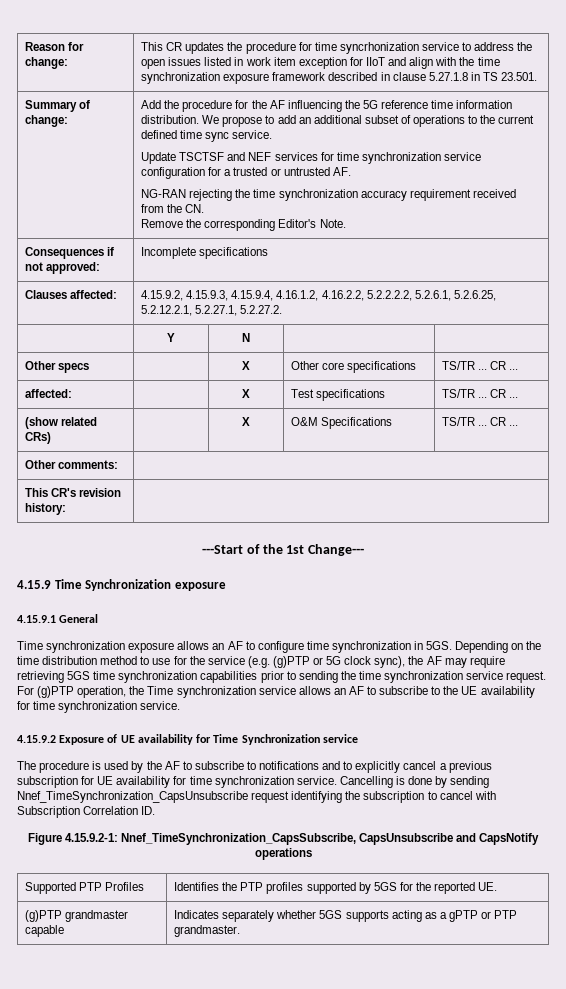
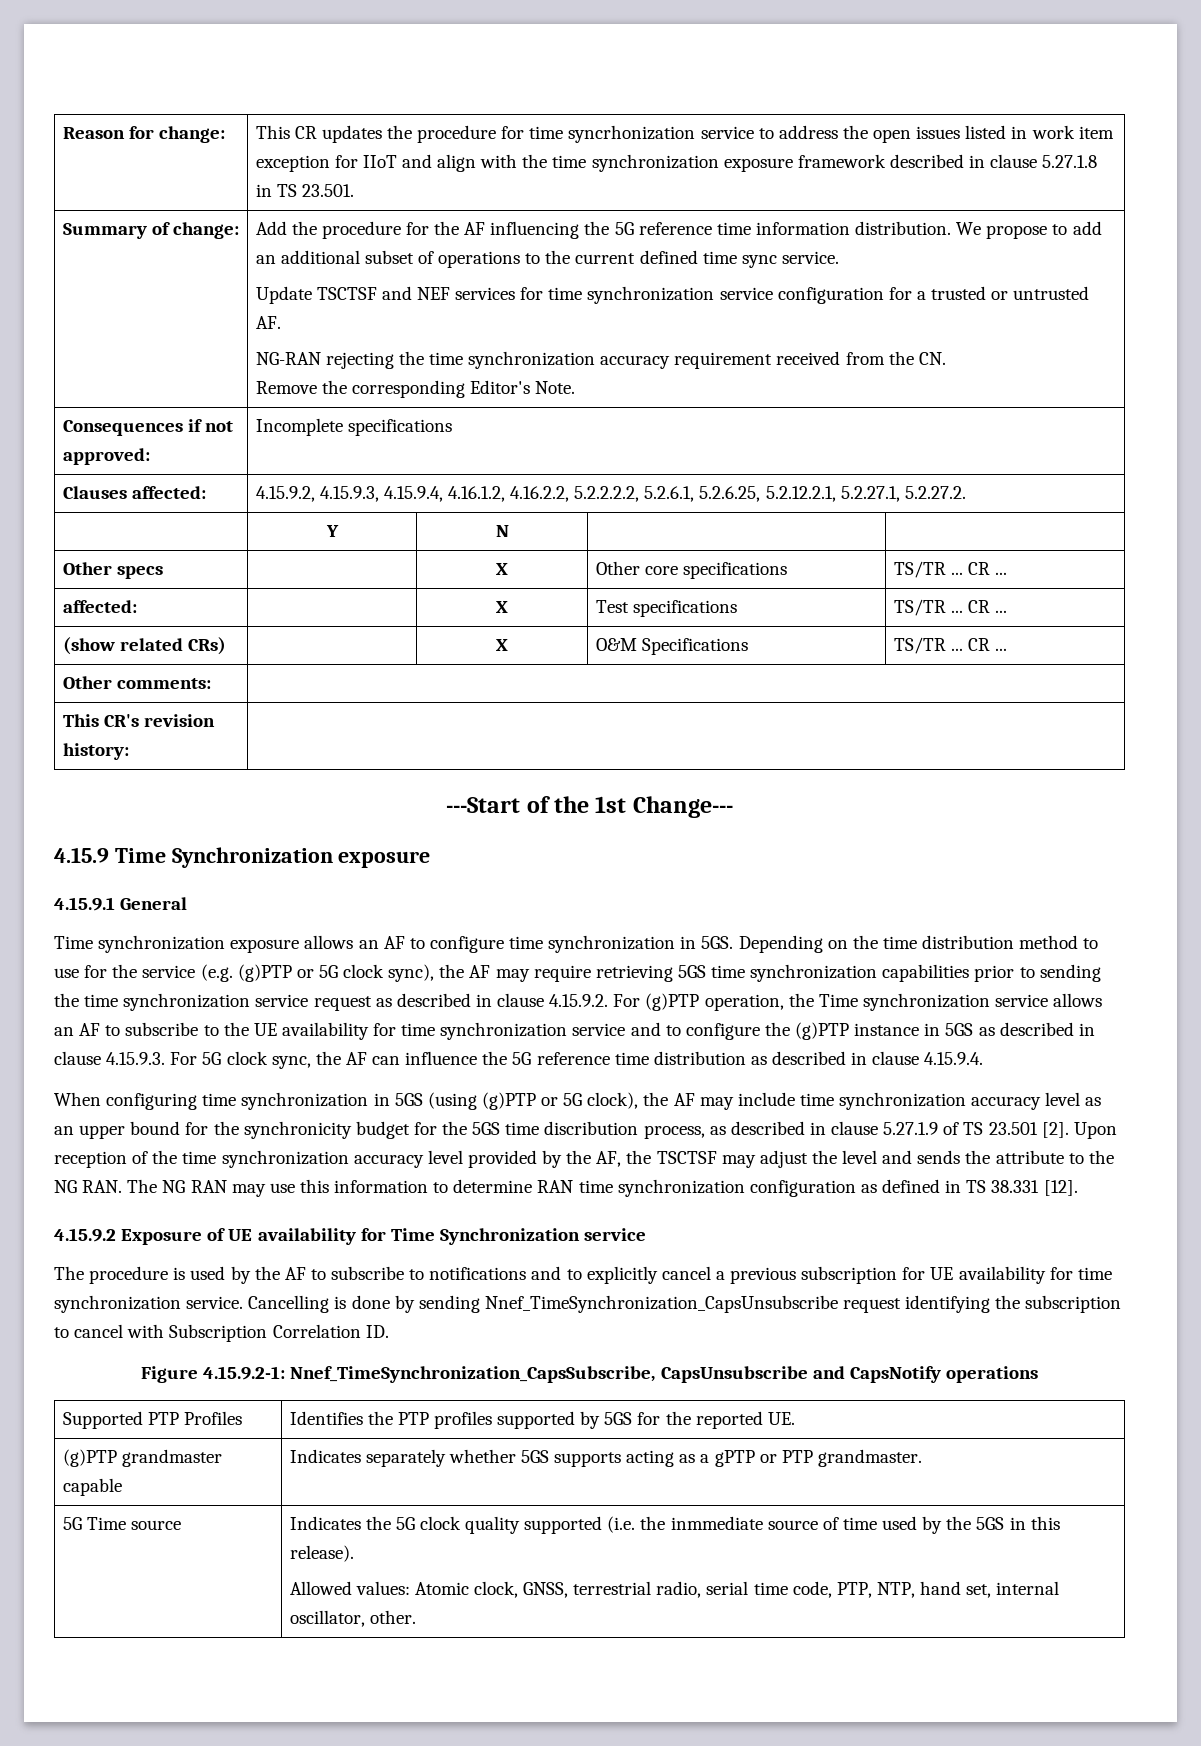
[506,671,547,683] request. -> [313,993,609,1011] request as described in clause 4.15.9.2.
[140,701,181,710] service. -> [572,1022,1095,1040] [54,1051,984,1069] [54,1092,1102,1110] [54,1121,1117,1139] [54,1150,1114,1168] [54,1179,1078,1197] service and to configure the (g)PTP instance in 5GS as described in clause 4.15.9.3. For 5G clock sync, the AF can influence the 5G reference time distribution as described in clause 4.15.9.4. // When configuring time synchronization in 5GS (using (g)PTP or 5G clock), the AF may include time synchronization accuracy level as an upper bound for the synchronicity budget for the 5GS time discribution process, as described in clause 5.27.1.9 of TS 23.501 [2]. Upon reception of the time synchronization accuracy level provided by the AF, the TSCTSF may adjust the level and sends the attribute to the NG RAN. The NG RAN may use this information to determine RAN time synchronization configuration as defined in TS 38.331 [12].
(241, 931) none -> [62,1517,181,1530] [289,1516,1060,1534] [289,1545,354,1562] [289,1581,1060,1598] [289,1610,416,1627] // 5G Time source | Indicates the 5G clock quality supported (i.e. the inmmediate source of time used by the 5GS in this release). // Allowed values: Atomic clock, GNSS, terrestrial radio, serial time code, PTP, NTP, hand set, internal oscillator, other.

